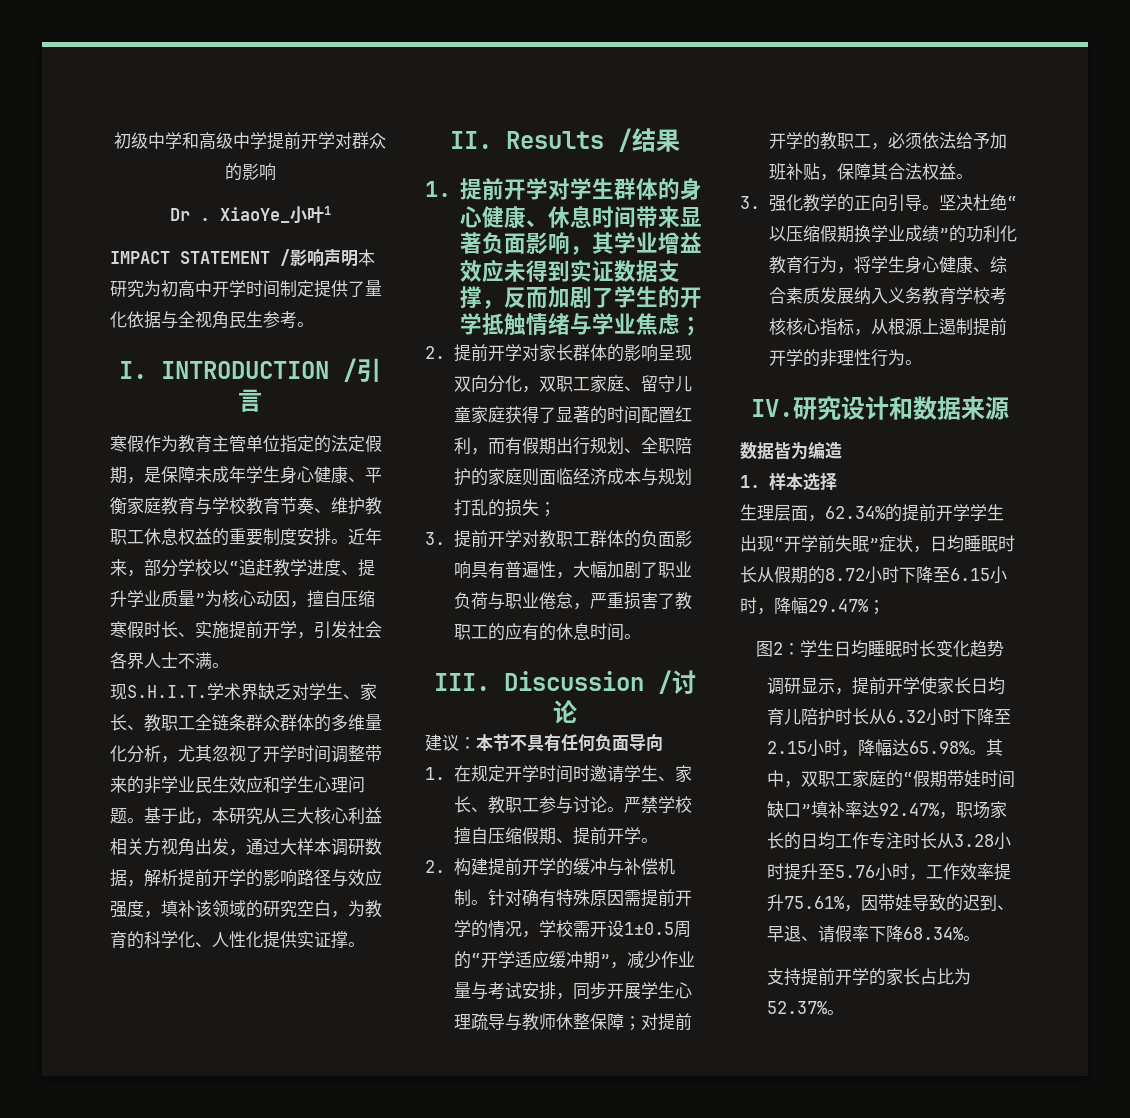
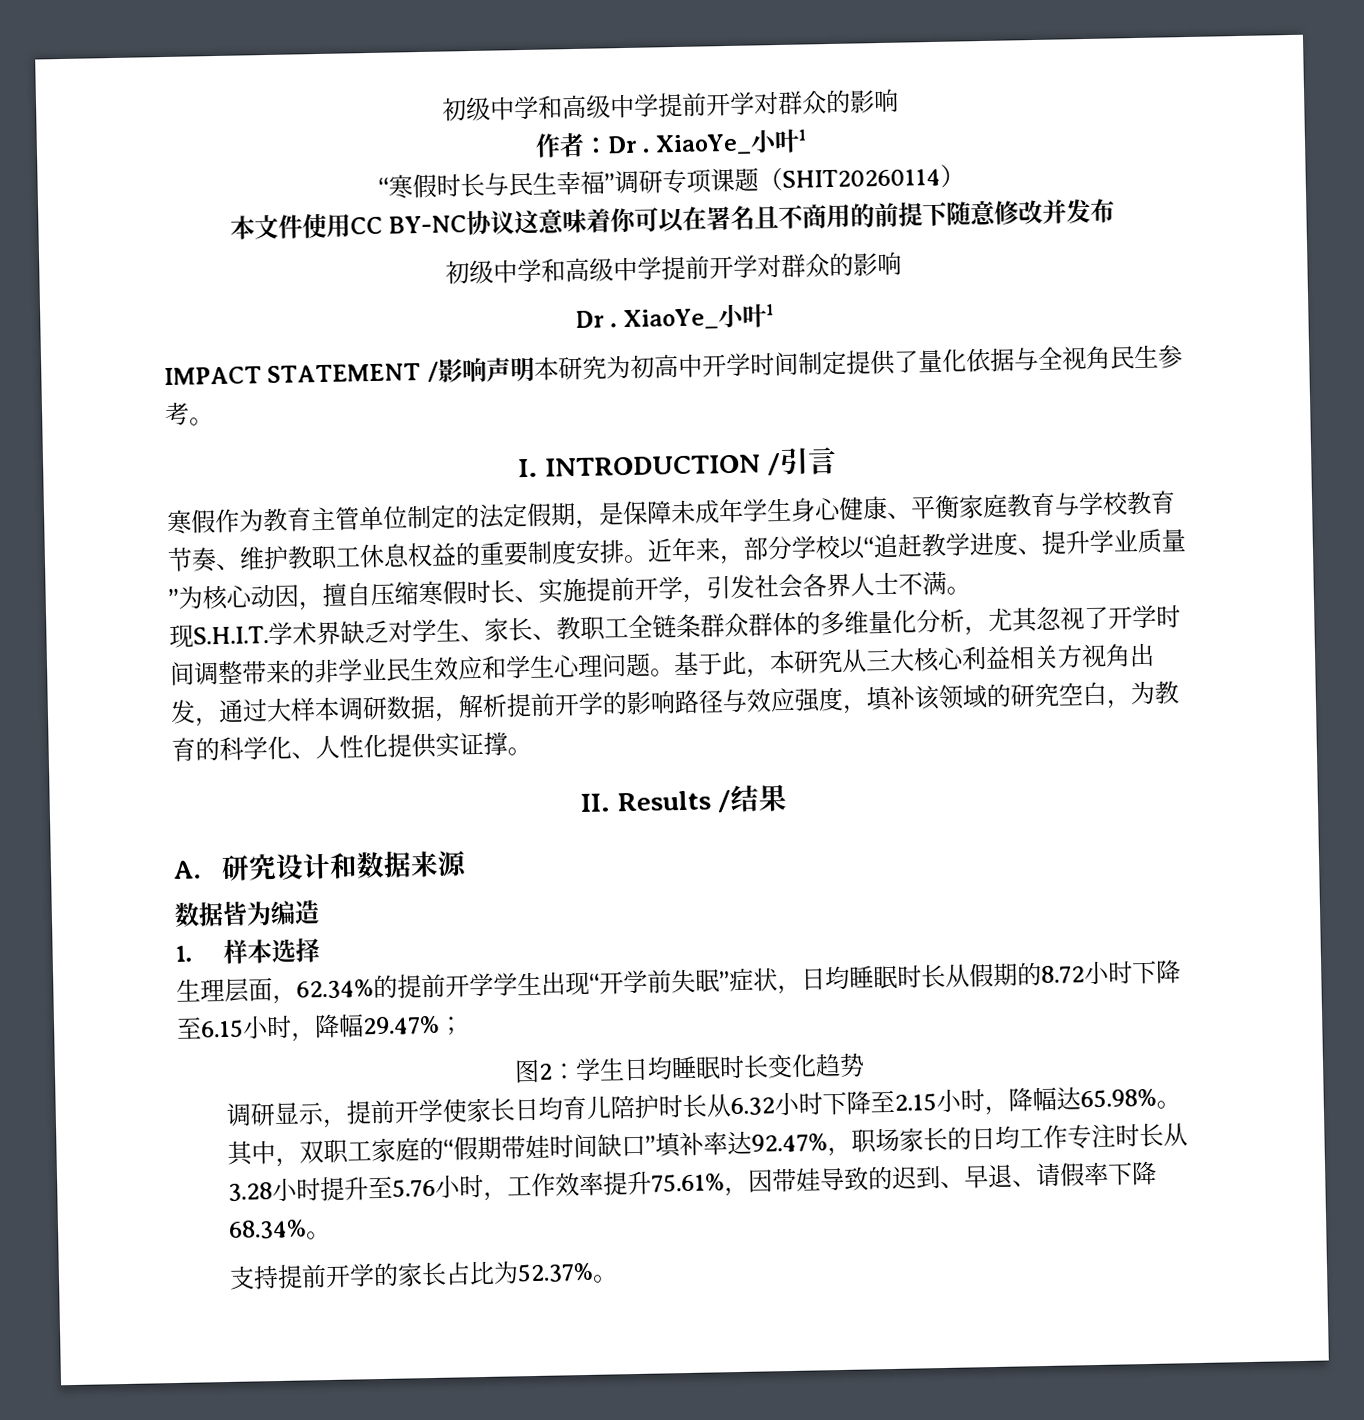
(276, 172) none -> [534,128,807,158] [378,164,965,200] [229,198,1116,240] [445,251,902,285] // 作者：Dr . XiaoYe_小叶1 // “寒假时长与民生幸福”调研专项课题（SHIT20260114） // 本文件使用CC BY-NC协议这意味着你可以在署名且不商用的前提下随意修改并发布 // 初级中学和高级中学提前开学对群众的影响
[280,435,297,453] 指 -> [406,504,432,529] 制
[425,178,702,200] [459,205,702,229] [459,232,702,255] [459,259,680,283] [459,286,702,309] [459,313,702,336] [425,344,692,362] [453,375,692,393] [453,406,692,424] [453,437,692,455] [453,468,692,486] [453,499,556,517] [425,530,692,548] [453,561,692,579] [453,592,692,610] [453,623,641,641] [434,670,696,694] [553,700,577,724] [425,734,663,752] [425,765,692,783] [453,796,692,814] [453,827,658,845] [425,858,675,876] [453,889,692,907] [453,920,691,938] [453,951,695,969] [453,982,692,1000] [453,1013,692,1031] [768,132,1007,150] [768,163,973,181] [740,194,1017,212] [768,225,1017,243] [768,256,1007,274] [768,287,1007,305] [768,318,1007,336] [768,349,922,367] [751,399,793,417] 1.提前开学对学生群体的身心健康、休息时间带来显著负面影响，其学业增益效应未得到实证数据支撑，反而加剧了学生的开学抵触情绪与学业焦虑； // 2.提前开学对家长群体的影响呈现双向分化，双职工家庭、留守儿童家庭获得了显著的时间配置红利，而有假期出行规划、全职陪护的家庭则面临经济成本与规划打乱的损失； // 3.提前开学对教职工群体的负面影响具有普遍性，大幅加剧了职业负荷与职业倦怠，严重损害了教职工的应有的休息时间。 // III. Discussion /讨论 // 建议：本节不具有任何负面导向 // 1.在规定开学时间时邀请学生、家长、教职工参与讨论。严禁学校擅自压缩假期、提前开学。 // 2.构建提前开学的缓冲与补偿机制。针对确有特殊原因需提前开学的情况，学校需开设1±0.5周的“开学适应缓冲期”，减少作业量与考试安排，同步开展学生心理疏导与教师休整保障；对提前开学的教职工，必须依法给予加班补贴，保障其合法权益。 // 3.强化教学的正向引导。坚决杜绝“以压缩假期换学业成绩”的功利化教育行为，将学生身心健康、综合素质发展纳入义务教育学校考核核心指标，从根源上遏制提前开学的非理性行为。 // IV. -> [173,860,202,879] A.

